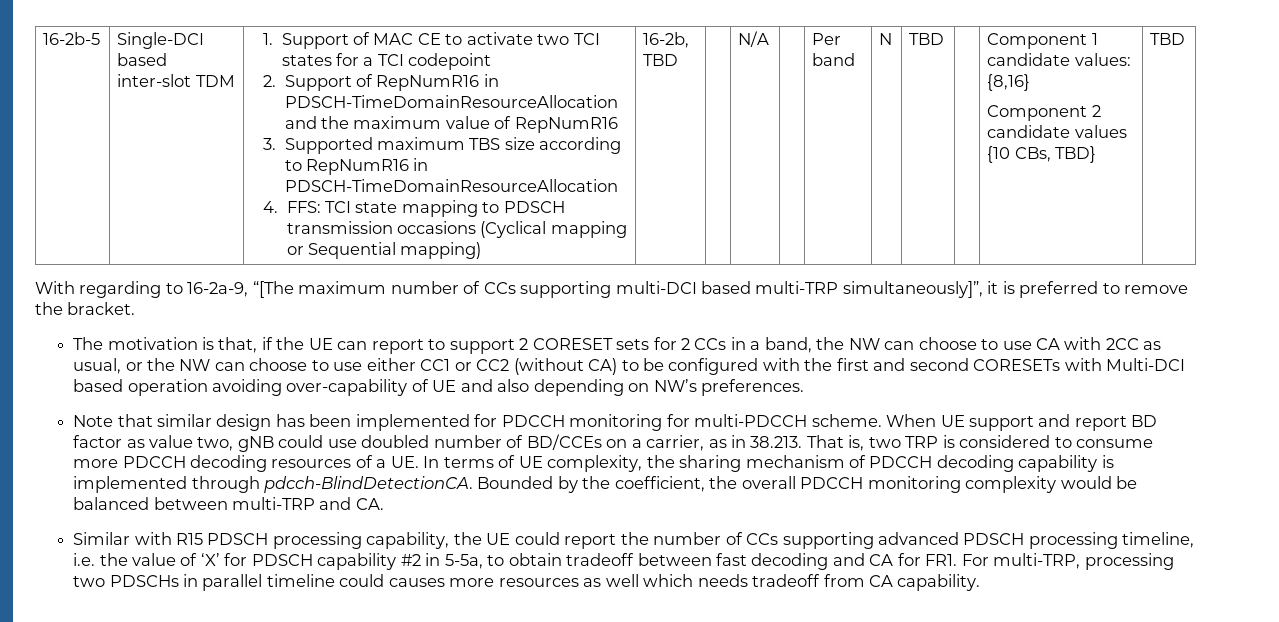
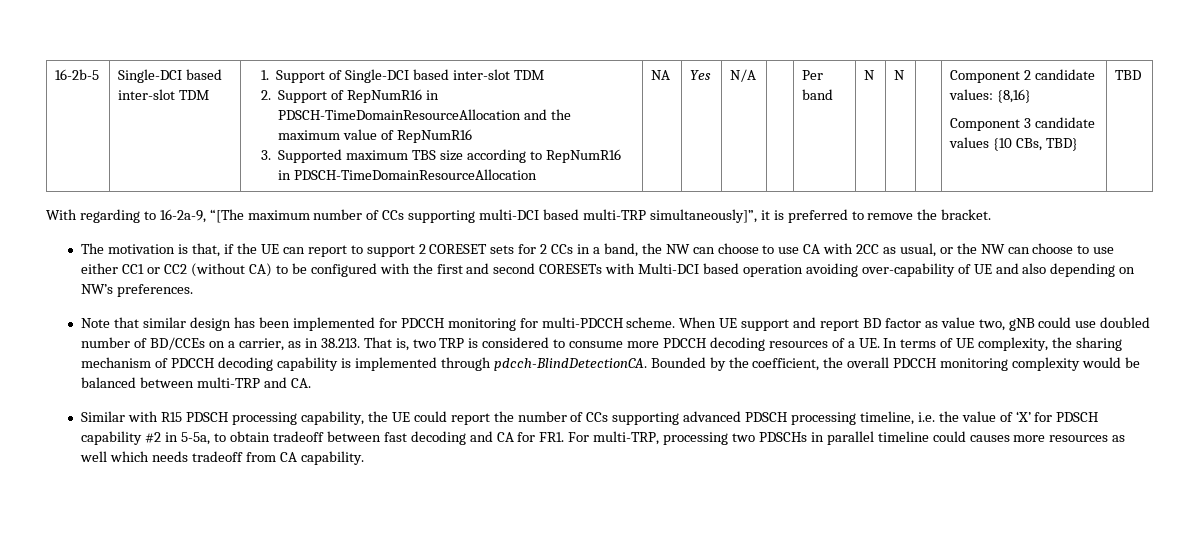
[373,32,600,45] [281,53,492,70] MAC CE to activate two TCI states for a TCI codepoint -> [345,69,544,83] Single-DCI based inter-slot TDM
[263,200,565,217] [286,221,627,238] [286,242,482,259] [643,32,690,48] [643,54,679,66] // 4. FFS: TCI state mapping to PDSCH transmission occasions (Cyclical mapping or Sequential mapping) | 16-2b, TBD | -> [651,70,671,80] [690,70,712,80] | NA | Yes
[909,33,945,45] [987,33,1098,49] TBD | | Component 1 -> [894,70,906,80] [950,70,1032,83] N | | Component 2
[1091,105,1101,117] 2 -> [1024,118,1032,128] 3

